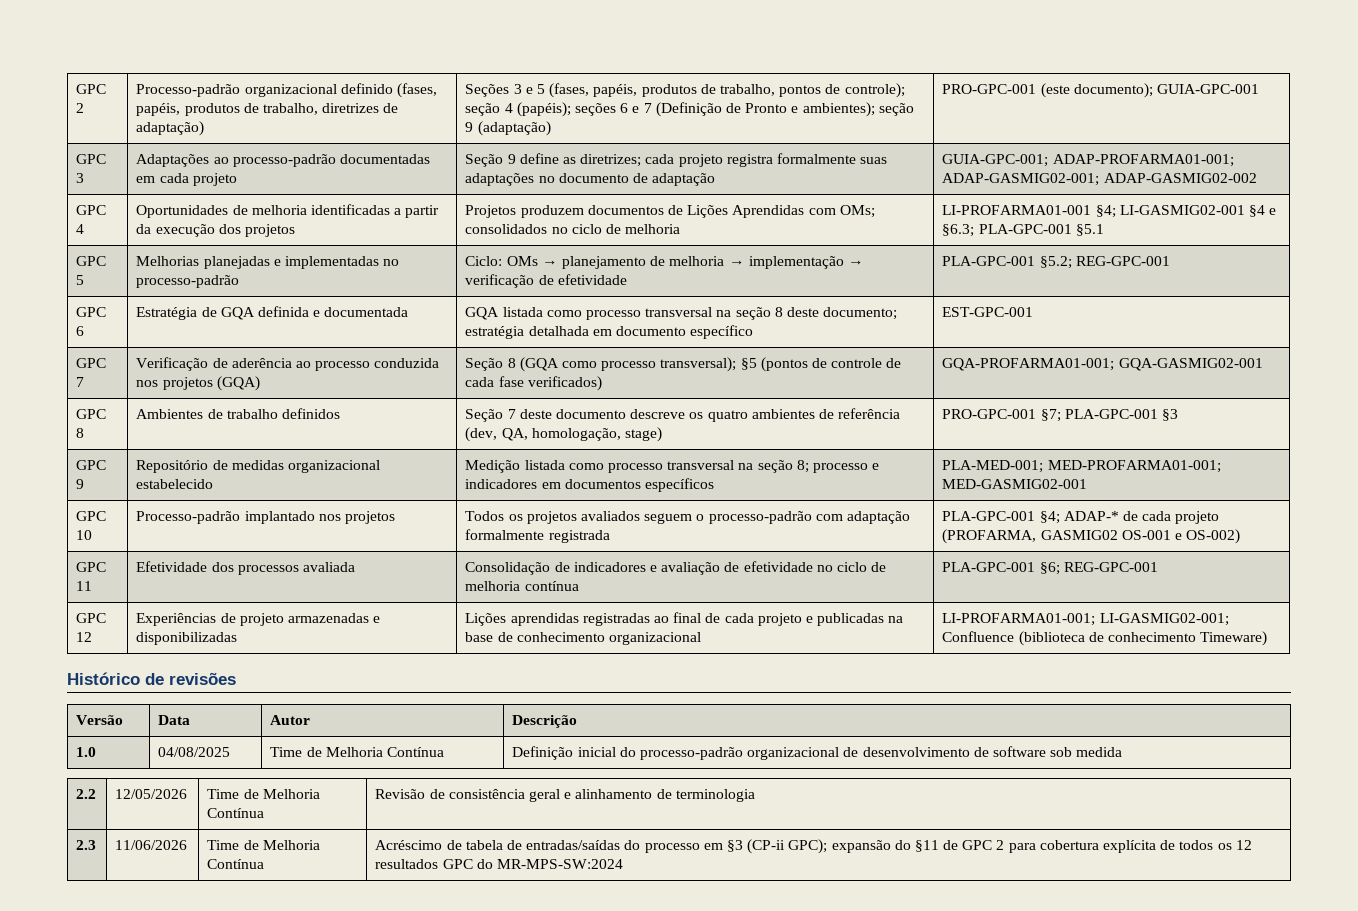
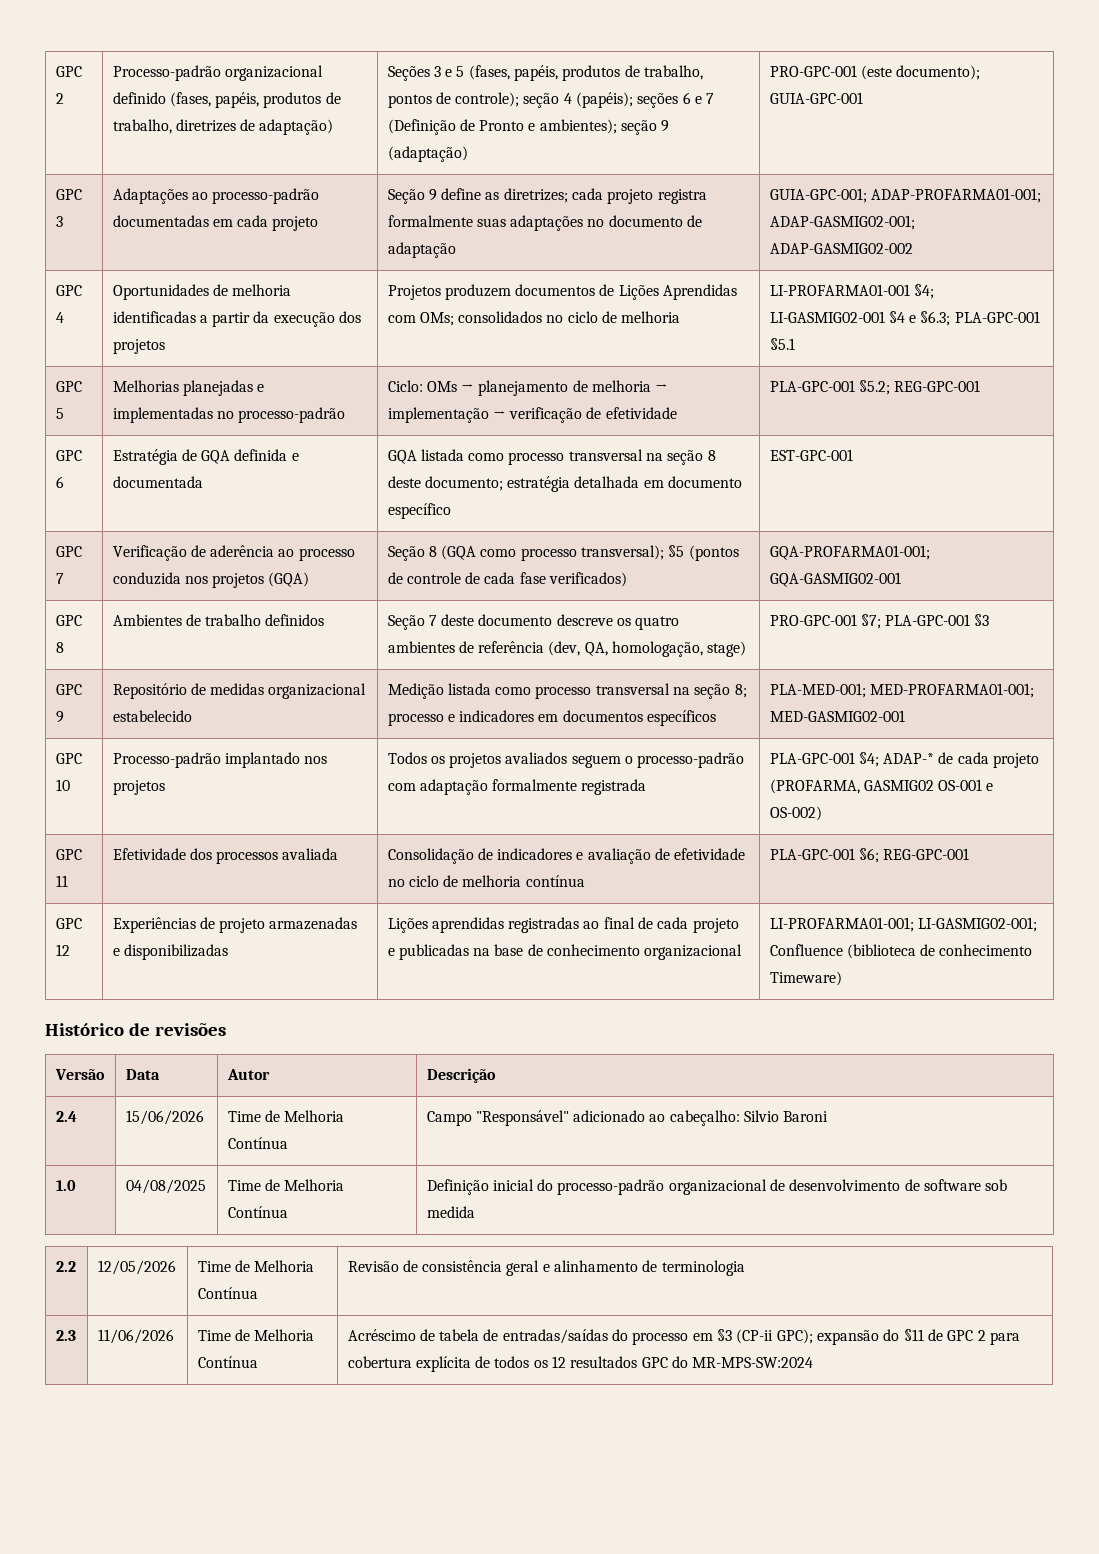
(578, 721) none -> [55,1111,77,1122] [125,1110,204,1125] [227,1110,345,1122] [227,1137,288,1149] [426,1110,829,1126] // 2.4 | 15/06/2026 | Time de Melhoria Contínua | Campo "Responsável" adicionado ao cabeçalho: Silvio Baroni

